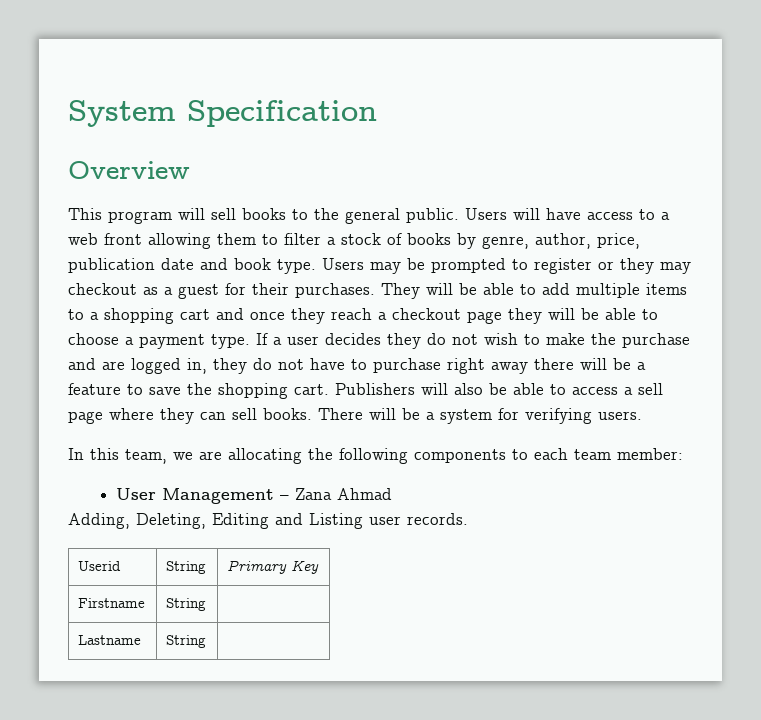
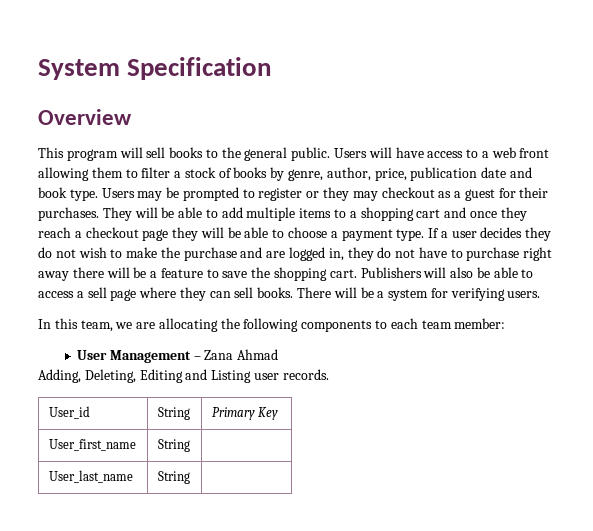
[78,561,122,571] Userid -> [48,406,90,419] User_id
[78,598,146,608] Firstname -> [48,439,136,451] User_first_name
[78,635,142,645] Lastname -> [48,470,133,483] User_last_name

